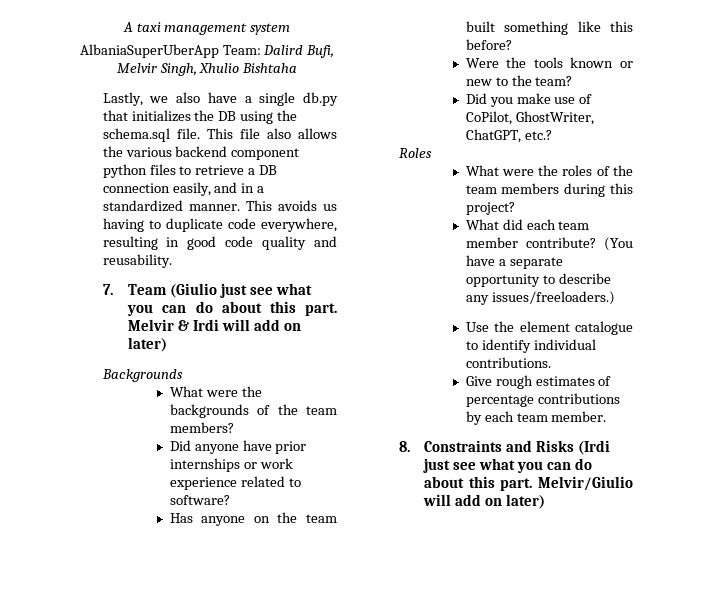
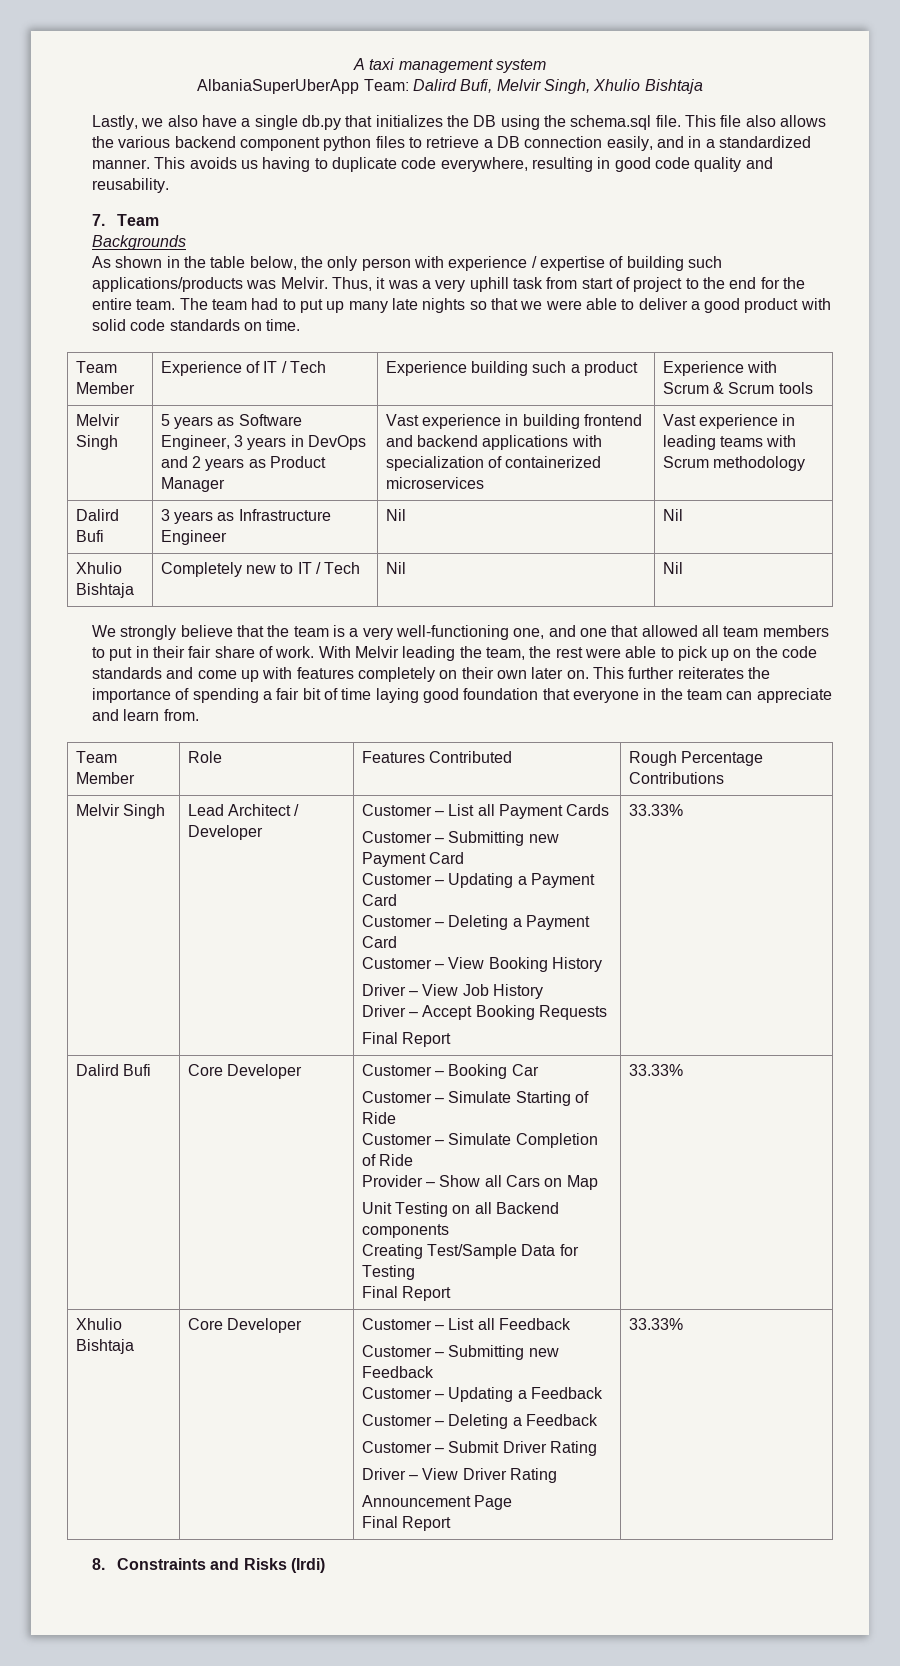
[242,63,298,73] Bishtaha -> [644,79,703,94] Bishtaja
[170,283,312,298] [127,301,337,316] [128,319,301,331] [128,337,168,352] [101,369,183,382] [169,386,262,397] [169,404,337,418] [169,422,234,433] [169,440,307,454] [169,458,293,472] [169,476,301,490] [169,495,230,505] [169,512,338,526] [465,21,633,35] [465,39,512,50] [465,57,633,68] [465,75,573,86] [465,93,593,107] [465,111,594,125] [465,129,552,143] [398,148,432,158] [465,165,633,176] [465,183,633,197] [465,202,515,215] [465,219,590,230] [465,237,633,251] [465,255,563,269] [465,273,611,287] [465,291,615,305] [465,321,633,335] [465,339,596,353] [465,357,551,368] [465,375,612,389] [465,393,620,407] [465,411,607,425] [398,440,610,455] [423,458,592,473] [424,476,633,491] [423,494,545,509] (Giulio just see what you can do about this part. Melvir & Irdi will add on later) // Backgrounds // What were the backgrounds of the team members? // Did anyone have prior internships or work experience related to software? // Has anyone on the team built something like this before? // Were the tools known or new to the team? // Did you make use of CoPilot, GhostWriter, ChatGPT, etc.? // Roles // What were the roles of the team members during this project? // What did each team member contribute? (You have a separate opportunity to describe any issues/freeloaders.) // Use the element catalogue to identify individual contributions. // Give rough estimates of percentage contributions by each team member. // 8. Constraints and Risks (Irdi just see what you can do about this part. Melvir/Giulio will add on later) -> [92,235,187,250] [92,256,722,271] [92,277,805,292] [92,298,831,313] [92,319,301,331] [75,361,117,373] [75,382,135,394] [160,361,326,376] [385,361,638,376] [662,361,777,376] [662,382,813,394] [75,414,120,426] [75,435,118,450] [160,414,302,429] [160,435,366,450] [160,456,326,471] [160,477,225,492] [385,414,642,429] [385,435,602,450] [385,456,602,471] [385,477,484,489] [662,414,796,429] [662,435,797,450] [662,456,805,471] [75,509,119,521] [75,530,104,542] [160,509,331,524] [160,530,227,545] [385,509,406,521] [662,509,683,521] [75,562,122,574] [75,583,134,598] [160,562,361,577] [385,562,406,574] [662,562,683,574] [92,625,829,640] [92,646,818,661] [92,667,770,682] [92,688,832,703] [92,709,199,721] [75,751,117,763] [75,772,135,784] [187,751,222,763] [361,751,512,763] [628,751,763,766] [628,772,724,784] [75,804,165,819] [187,804,300,816] [187,825,263,840] [361,804,610,819] [361,831,559,846] [361,852,464,867] [361,873,595,888] [361,894,397,906] [361,915,590,930] [361,936,397,948] [361,957,602,972] [361,984,543,999] [361,1005,607,1020] [361,1032,451,1047] [628,804,683,816] [75,1064,151,1076] [187,1064,302,1079] [361,1064,539,1079] [361,1091,589,1106] [361,1112,396,1124] [361,1133,598,1148] [361,1154,413,1166] [361,1175,598,1190] [361,1202,559,1217] [361,1224,449,1238] [361,1244,579,1259] [361,1265,415,1280] [361,1286,451,1301] [628,1064,683,1076] [75,1318,122,1330] [75,1339,134,1354] [187,1318,302,1333] [361,1318,571,1330] [361,1345,559,1360] [361,1366,434,1378] [361,1387,603,1402] [361,1414,598,1429] [361,1441,597,1456] [361,1468,557,1483] [361,1495,512,1510] [361,1516,451,1531] [628,1318,683,1330] [92,1558,326,1573] // Backgrounds // As shown in the table below, the only person with experience / expertise of building such applications/products was Melvir. Thus, it was a very uphill task from start of project to the end for the entire team. The team had to put up many late nights so that we were able to deliver a good product with solid code standards on time. // Team Member | Experience of IT / Tech | Experience building such a product | Experience with Scrum & Scrum tools // Melvir Singh | 5 years as Software Engineer, 3 years in DevOps and 2 years as Product Manager | Vast experience in building frontend and backend applications with specialization of containerized microservices | Vast experience in leading teams with Scrum methodology // Dalird Bufi | 3 years as Infrastructure Engineer | Nil | Nil // Xhulio Bishtaja | Completely new to IT / Tech | Nil | Nil // We strongly believe that the team is a very well-functioning one, and one that allowed all team members to put in their fair share of work. With Melvir leading the team, the rest were able to pick up on the code standards and come up with features completely on their own later on. This further reiterates the importance of spending a fair bit of time laying good foundation that everyone in the team can appreciate and learn from. // Team Member | Role | Features Contributed | Rough Percentage Contributions // Melvir Singh | Lead Architect / Developer | Customer – List all Payment Cards // Customer – Submitting new Payment Card // Customer – Updating a Payment Card // Customer – Deleting a Payment Card // Customer – View Booking History // Driver – View Job History // Driver – Accept Booking Requests // Final Report | 33.33% // Dalird Bufi | Core Developer | Customer – Booking Car // Customer – Simulate Starting of Ride // Customer – Simulate Completion of Ride // Provider – Show all Cars on Map // Unit Testing on all Backend components // Creating Test/Sample Data for Testing // Final Report | 33.33% // Xhulio Bishtaja | Core Developer | Customer – List all Feedback // Customer – Submitting new Feedback // Customer – Updating a Feedback // Customer – Deleting a Feedback // Customer – Submit Driver Rating // Driver – View Driver Rating // Announcement Page // Final Report | 33.33% // 8. Constraints and Risks (Irdi)

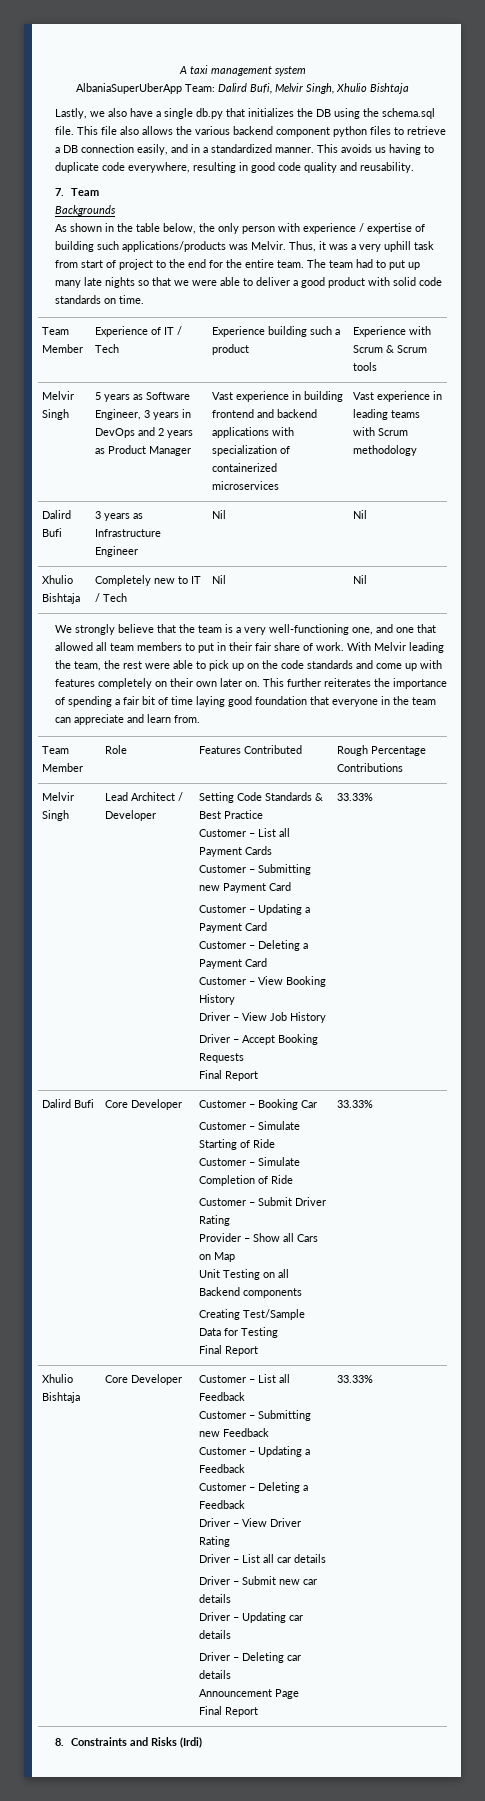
(263, 832) none -> [199,792,324,803] [199,810,264,819] Setting Code Standards & Best Practice //
(413, 1160) none -> [199,1197,327,1206] [199,1215,231,1226] // Customer – Submit Driver Rating
[361,1441,500,1453] Customer – Submit -> [199,1518,268,1527] Driver – View
[422,1468,557,1483] View Driver Rating -> [242,1554,327,1563] [199,1576,318,1585] [199,1594,232,1603] [199,1612,304,1623] [199,1630,232,1639] [199,1652,302,1663] [199,1670,232,1679] List all car details // Driver – Submit new car details // Driver – Updating car details // Driver – Deleting car details

